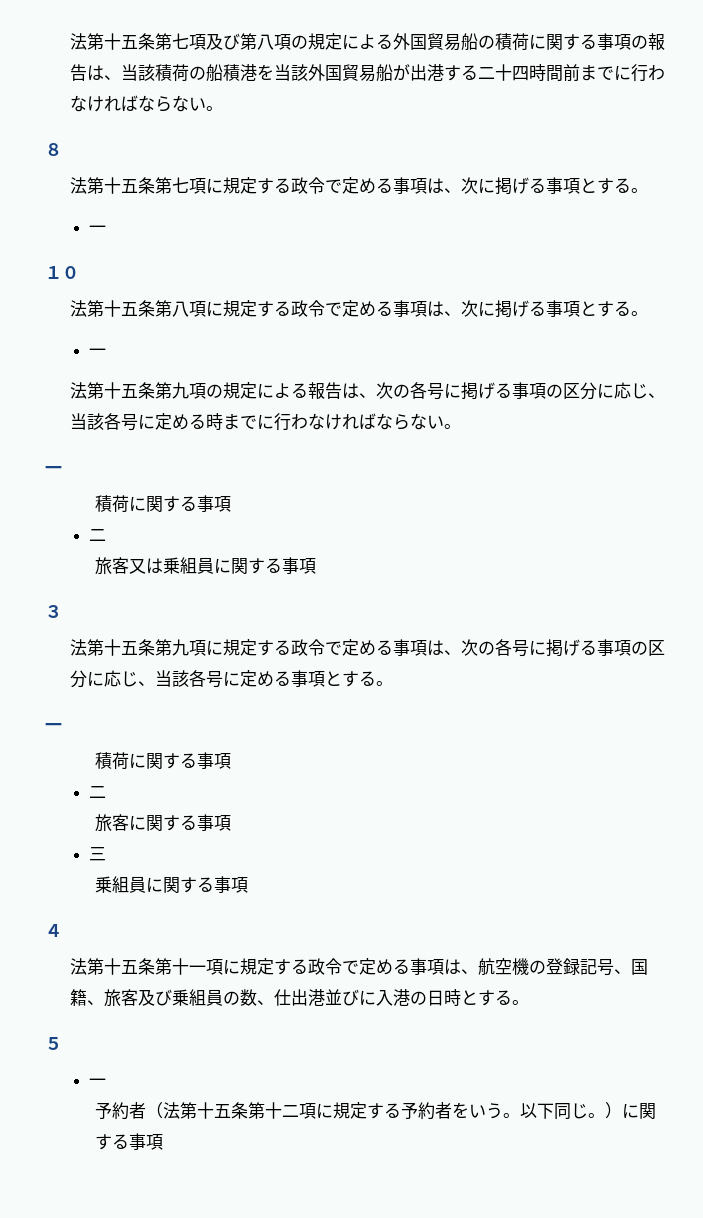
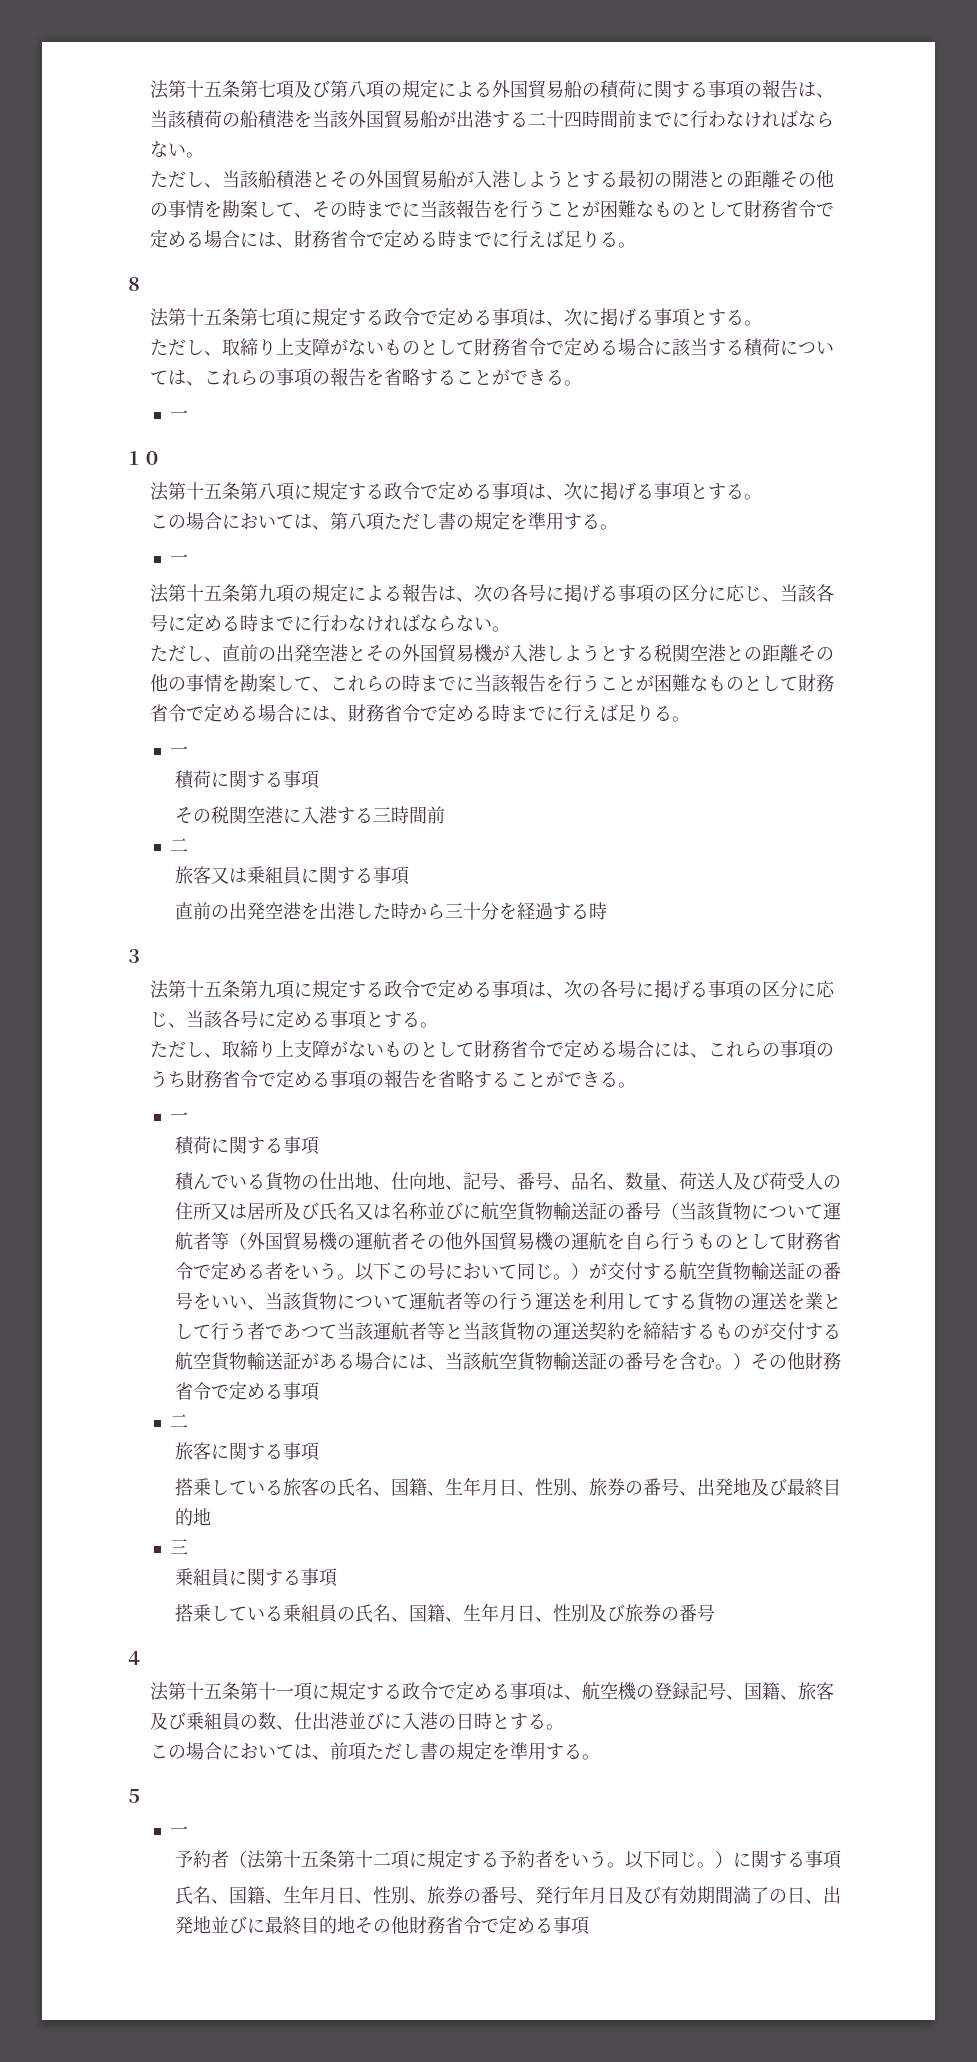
(224, 108) none -> [150,170,835,189] [150,199,835,219] [150,229,637,248] // ただし、当該船積港とその外国貿易船が入港しようとする最初の開港との距離その他の事情を勘案して、その時までに当該報告を行うことが困難なものとして財務省令で定める場合には、財務省令で定める時までに行えば足りる。
(649, 190) none -> [150,337,835,357] [150,367,583,387] // ただし、取締り上支障がないものとして財務省令で定める場合に該当する積荷については、これらの事項の報告を省略することができる。
(649, 313) none -> [150,511,619,531] // この場合においては、第八項ただし書の規定を準用する。
[45,466,62,474] [95,495,232,513] // 一 // 積荷に関する事項 -> [150,644,835,663] [150,673,835,693] [150,703,691,722] [170,746,189,756] [175,770,320,789] [175,806,446,824] // ただし、直前の出発空港とその外国貿易機が入港しようとする税関空港との距離その他の事情を勘案して、これらの時までに当該報告を行うことが困難なものとして財務省令で定める場合には、財務省令で定める時までに行えば足りる。 // 一 // 積荷に関する事項 // その税関空港に入港する三時間前
(317, 566) none -> [175,902,608,920] // 直前の出発空港を出港した時から三十分を経過する時
[45,723,62,731] [95,752,232,770] // 一 // 積荷に関する事項 -> [150,1039,835,1059] [150,1069,637,1089] [170,1112,189,1122] [175,1136,320,1155] [175,1172,842,1191] [175,1202,842,1221] [175,1232,842,1251] [175,1261,842,1281] [175,1292,842,1311] [175,1322,842,1341] [175,1352,842,1371] [175,1381,320,1401] // ただし、取締り上支障がないものとして財務省令で定める場合には、これらの事項のうち財務省令で定める事項の報告を省略することができる。 // 一 // 積荷に関する事項 // 積んでいる貨物の仕出地、仕向地、記号、番号、品名、数量、荷送人及び荷受人の住所又は居所及び氏名又は名称並びに航空貨物輸送証の番号（当該貨物について運航者等（外国貿易機の運航者その他外国貿易機の運航を自ら行うものとして財務省令で定める者をいう。以下この号において同じ。）が交付する航空貨物輸送証の番号をいい、当該貨物について運航者等の行う運送を利用してする貨物の運送を業として行う者であつて当該運航者等と当該貨物の運送契約を締結するものが交付する航空貨物輸送証がある場合には、当該航空貨物輸送証の番号を含む。）その他財務省令で定める事項
(232, 823) none -> [175,1477,842,1497] [175,1508,212,1526] // 搭乗している旅客の氏名、国籍、生年月日、性別、旅券の番号、出発地及び最終目的地
(249, 885) none -> [175,1603,716,1623] // 搭乗している乗組員の氏名、国籍、生年月日、性別及び旅券の番号
(530, 1002) none -> [150,1741,601,1761] // この場合においては、前項ただし書の規定を準用する。
(164, 1142) none -> [175,1885,842,1905] [175,1915,590,1935] // 氏名、国籍、生年月日、性別、旅券の番号、発行年月日及び有効期間満了の日、出発地並びに最終目的地その他財務省令で定める事項

